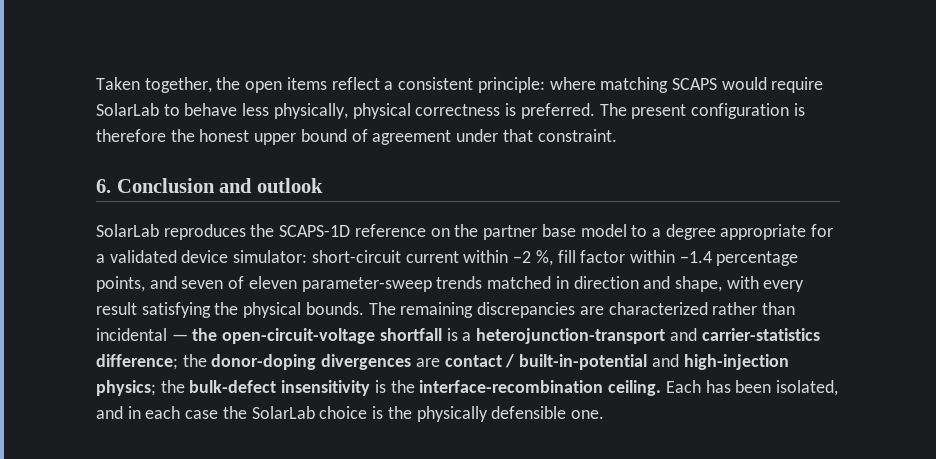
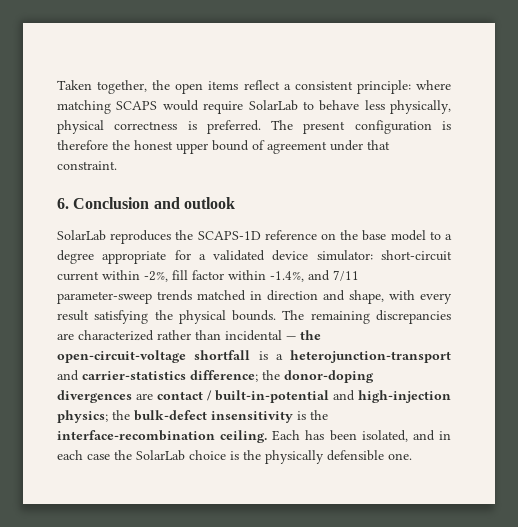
[483,225,538,240] partner -> (359, 235) none
[513,250,553,266] −2 %, -> [144,271,168,282] -2%,
[679,251,799,266] [96,276,297,292] −1.4 percentage points, and seven of eleven -> [270,270,359,282] -1.4%, and 7/11

